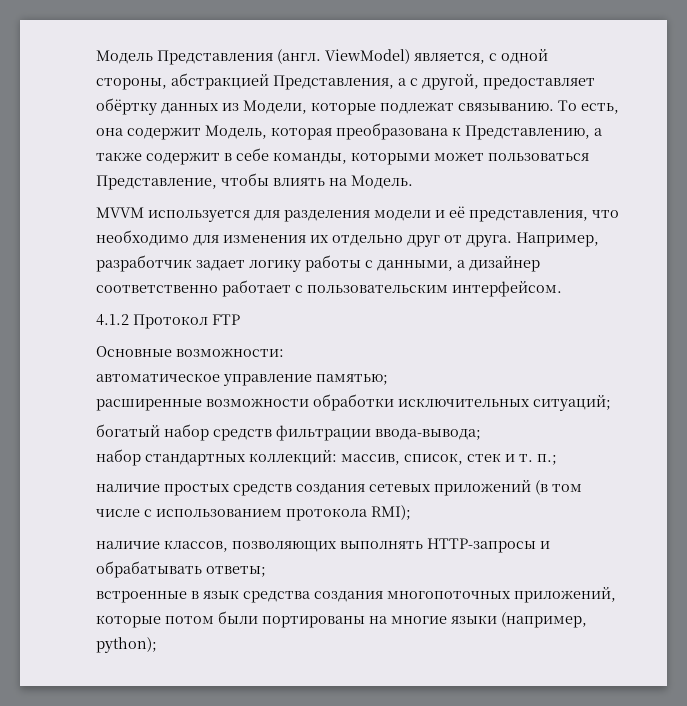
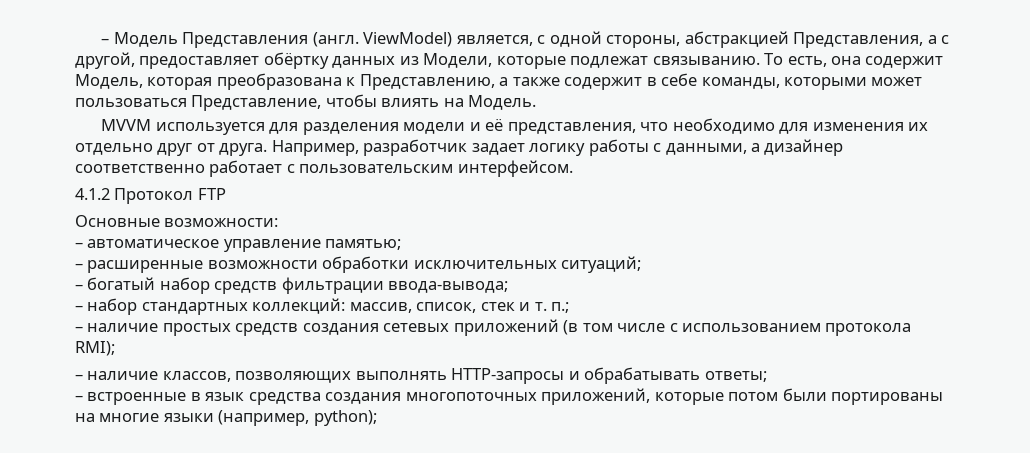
(96, 57) none -> [101,38,110,44] –
(284, 352) none -> [75,242,83,248] –
(388, 379) none -> [75,263,83,269] –
(611, 403) none -> [75,284,83,290] –
(481, 434) none -> [75,305,83,311] –
(557, 459) none -> [75,326,83,332] –
(411, 512) none -> [75,374,83,380] –
(266, 571) none -> [75,395,83,401] –

